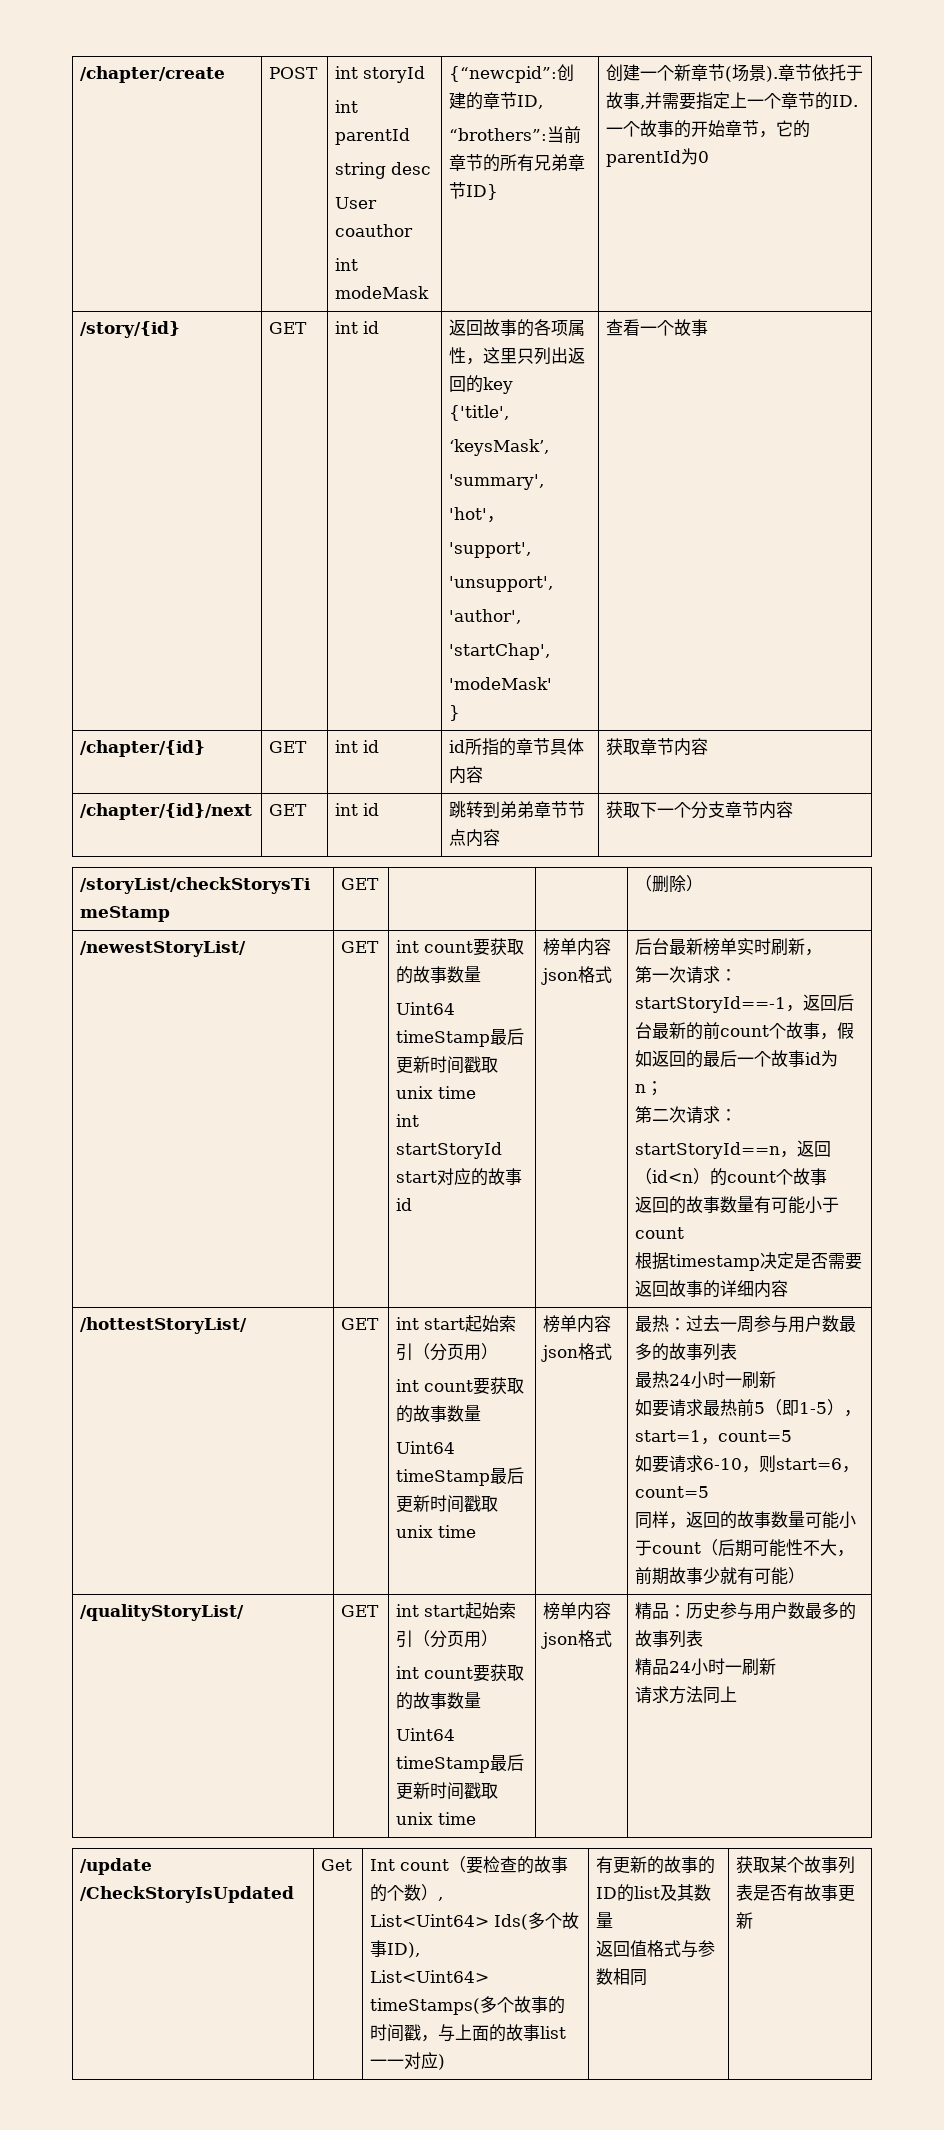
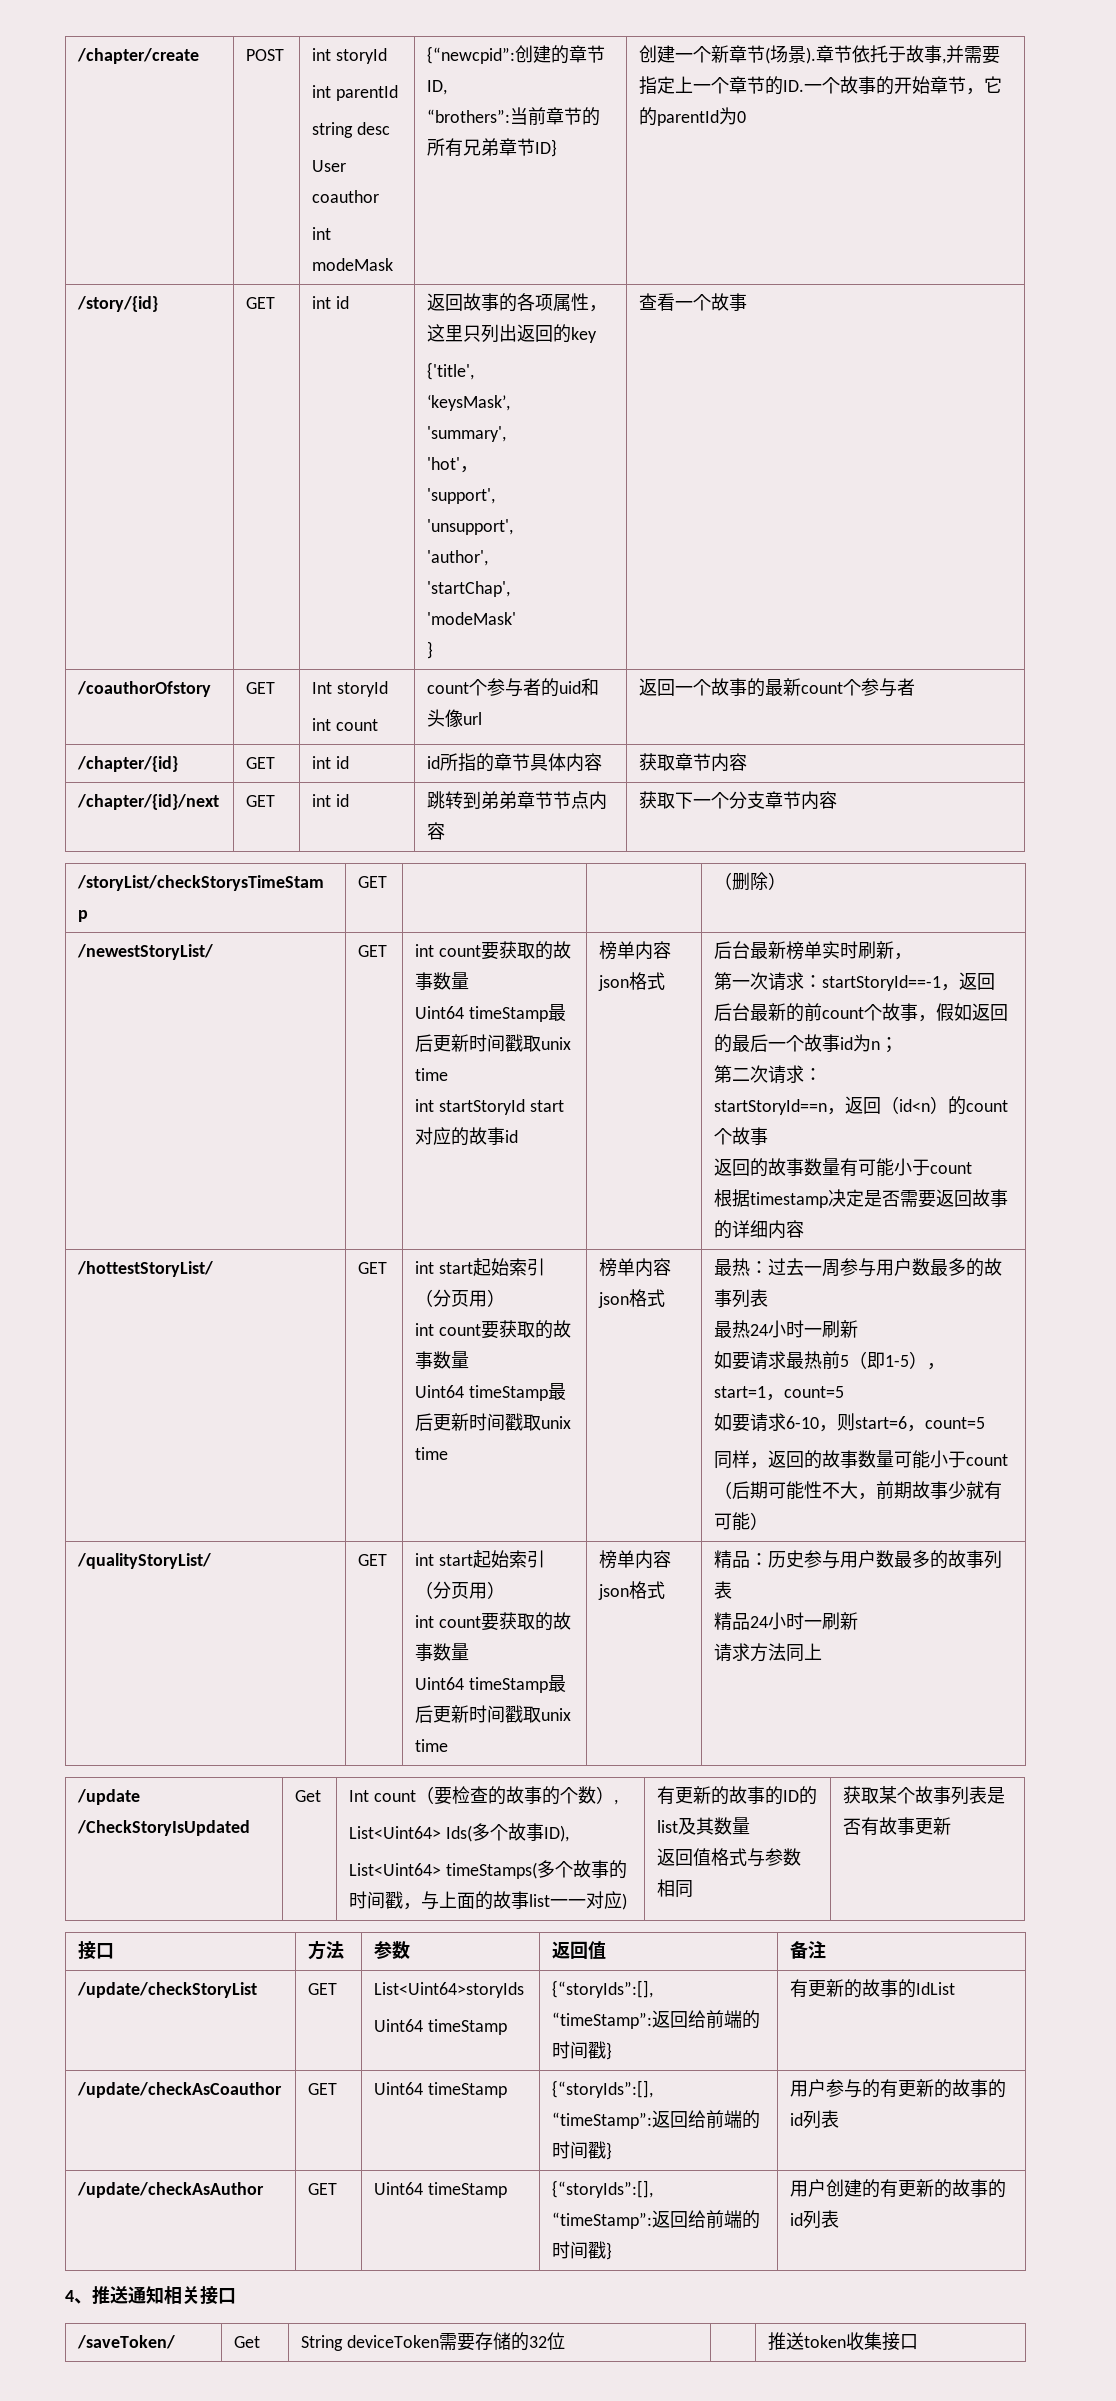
(709, 327) none -> [77,681,212,697] [246,682,276,694] [312,681,389,697] [312,718,379,731] [427,678,600,697] [427,709,483,727] [639,678,916,697] // /coauthorOfstory | GET | Int storyId // int count | count个参与者的uid和头像url | 返回一个故事的最新count个参与者
(754, 1920) none -> [78,1941,115,1960] [308,1940,345,1960] [374,1941,411,1959] [552,1941,607,1960] [790,1941,827,1959] [77,1982,258,1998] [308,1983,338,1995] [374,1982,525,1998] [374,2019,508,2035] [552,1980,654,1998] [552,2010,761,2029] [552,2041,613,2060] [790,1979,956,1998] [77,2082,283,2098] [308,2083,338,2095] [374,2082,508,2098] [552,2080,654,2098] [552,2110,761,2129] [552,2141,613,2160] [790,2079,1007,2098] [790,2110,840,2129] [77,2182,265,2198] [308,2183,338,2195] [374,2182,508,2198] [552,2180,654,2198] [552,2210,761,2229] [552,2241,613,2260] [790,2179,1007,2198] [790,2210,840,2229] [65,2286,236,2305] [77,2335,176,2349] [234,2336,261,2348] [301,2332,566,2351] [768,2332,919,2351] // 接口 | 方法 | 参数 | 返回值 | 备注 // /update/checkStoryList | GET | List<Uint64>storyIds // Uint64 timeStamp | {“storyIds”:[], // “timeStamp”:返回给前端的时间戳} | 有更新的故事的IdList // /update/checkAsCoauthor | GET | Uint64 timeStamp | {“storyIds”:[], // “timeStamp”:返回给前端的时间戳} | 用户参与的有更新的故事的id列表 // /update/checkAsAuthor | GET | Uint64 timeStamp | {“storyIds”:[], // “timeStamp”:返回给前端的时间戳} | 用户创建的有更新的故事的id列表 // 4、推送通知相关接口 // /saveToken/ | Get | String deviceToken需要存储的32位 | | 推送token收集接口

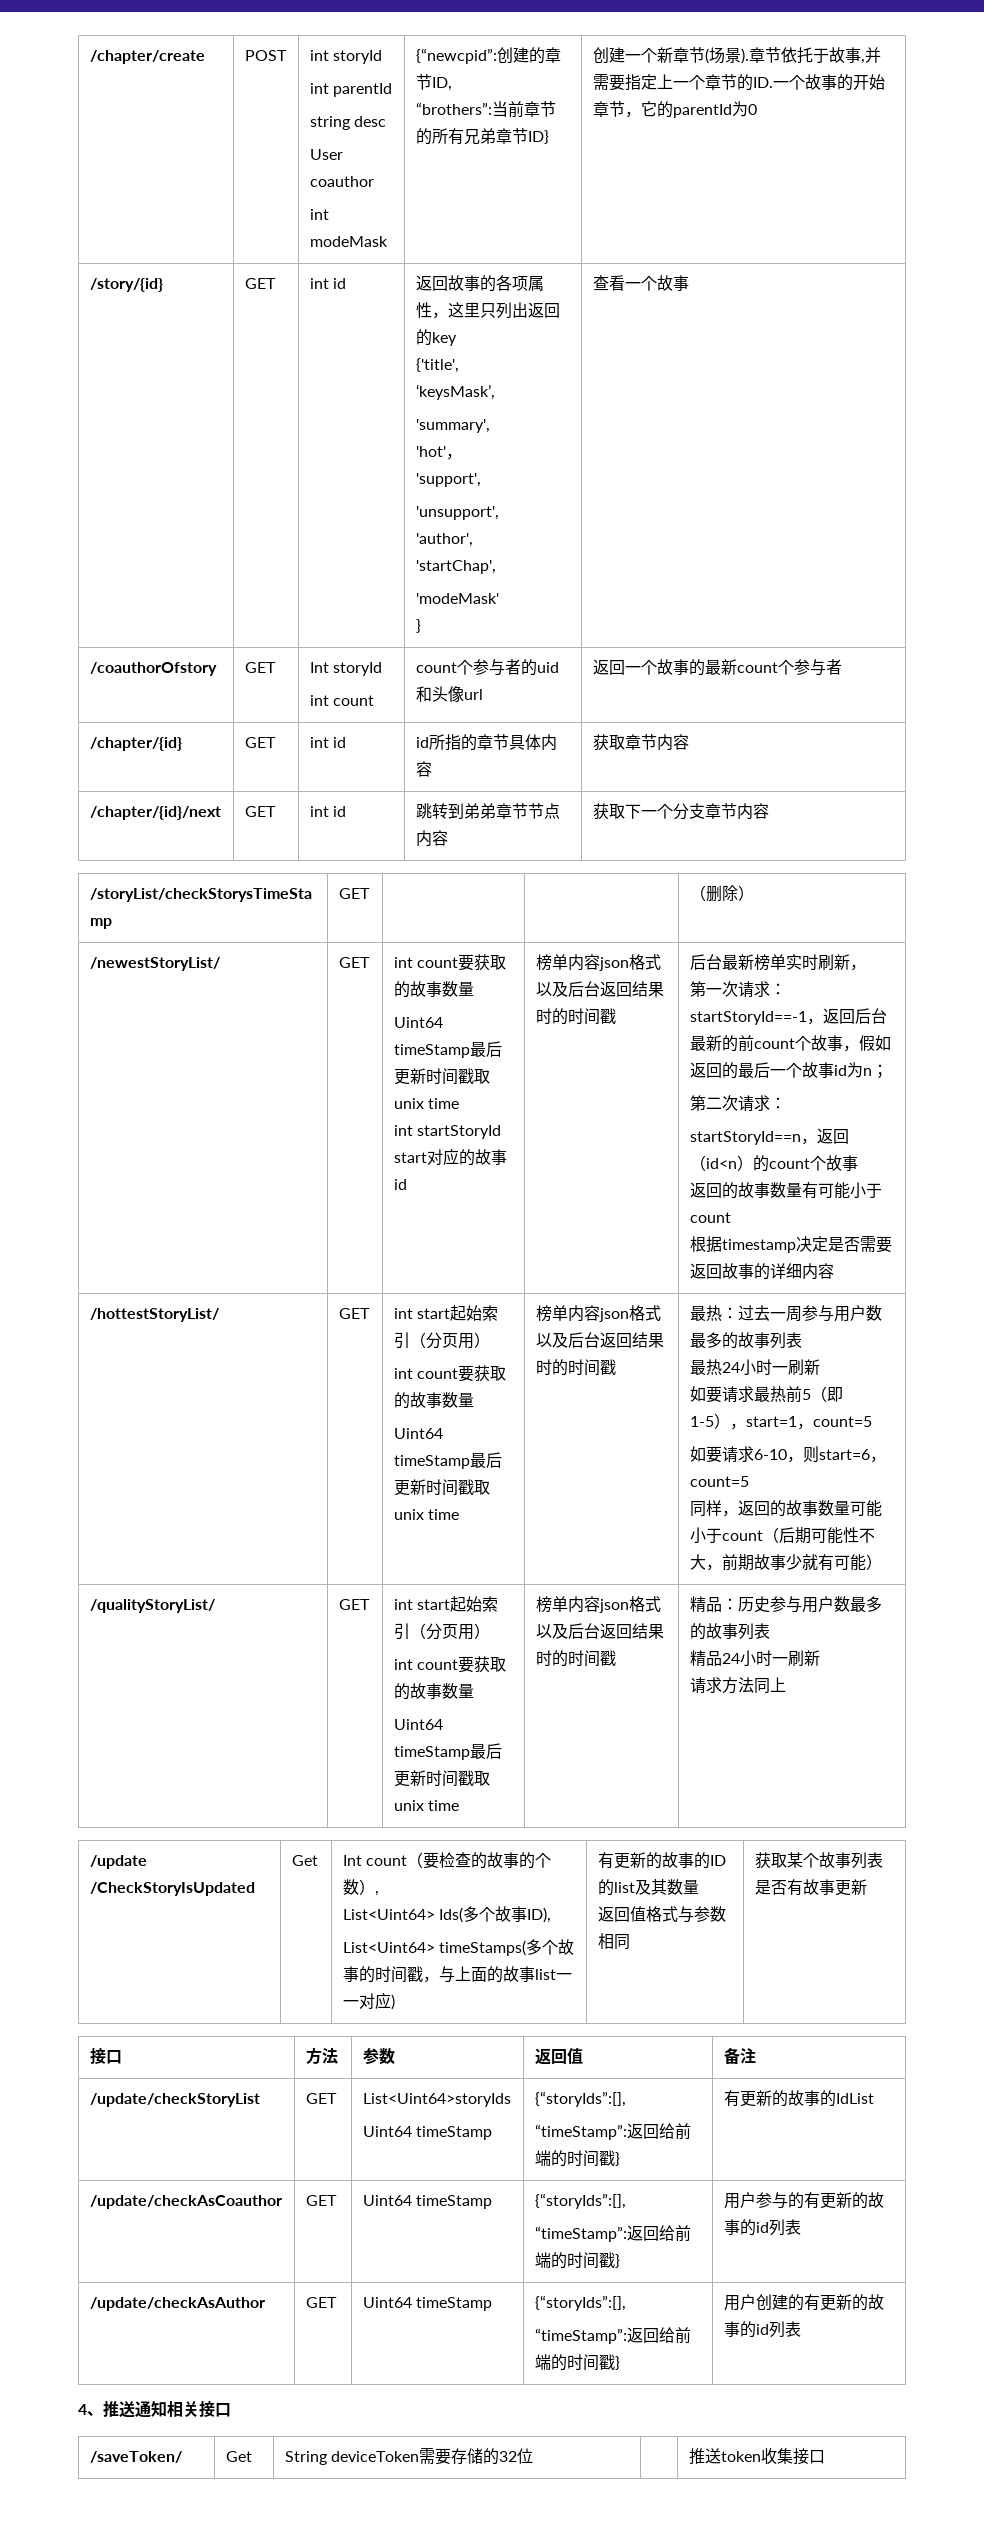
(666, 981) none -> [535,981,664,997] [535,1008,616,1025] 以及后台返回结果时的时间戳
(666, 1298) none -> [535,1332,664,1348] [535,1359,616,1376] 以及后台返回结果时的时间戳
(666, 1590) none -> [535,1623,664,1639] [535,1650,616,1667] 以及后台返回结果时的时间戳

